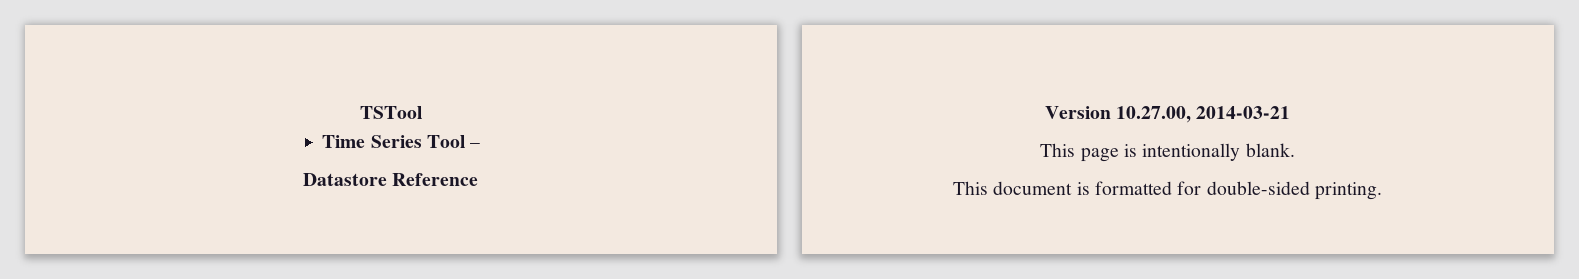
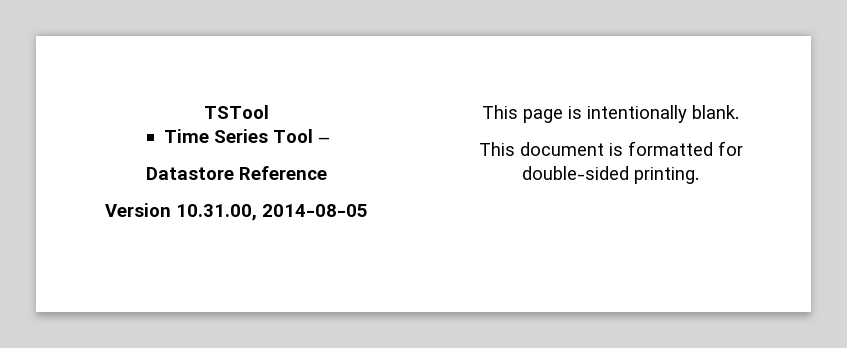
[1116,106,1291,123] 10.27.00, 2014-03-21 -> [176,204,368,221] 10.31.00, 2014-08-05

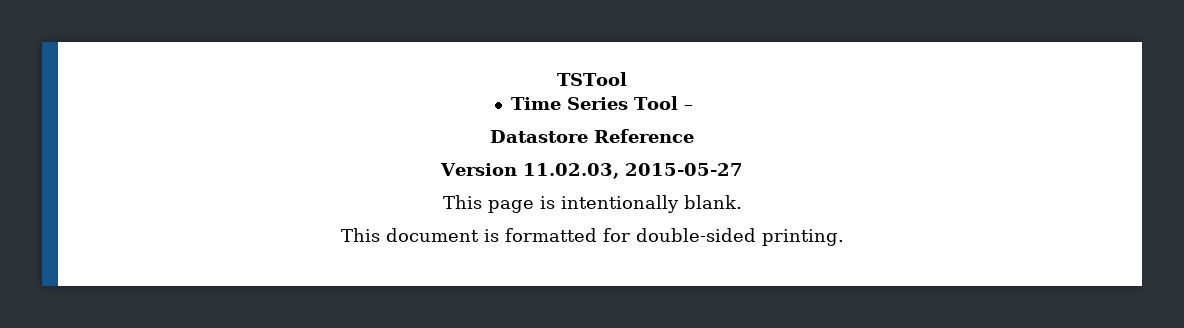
[176,204,368,221] 10.31.00, 2014-08-05 -> [522,163,743,179] 11.02.03, 2015-05-27

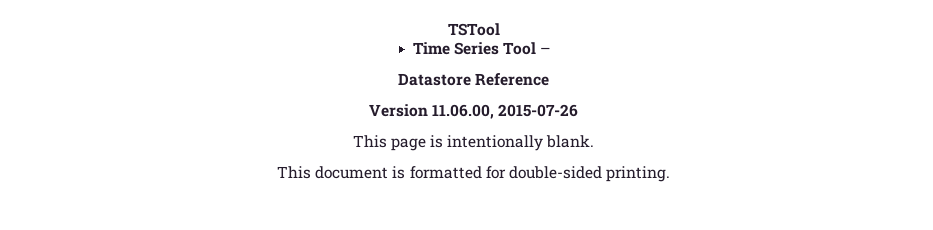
[522,163,743,179] 11.02.03, 2015-05-27 -> [432,104,579,119] 11.06.00, 2015-07-26

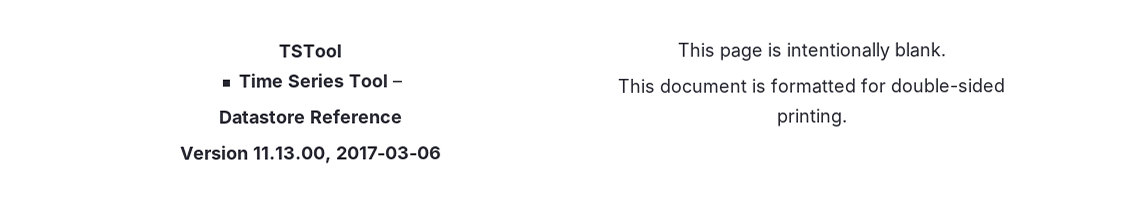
[432,104,579,119] 11.06.00, 2015-07-26 -> [253,146,442,164] 11.13.00, 2017-03-06

